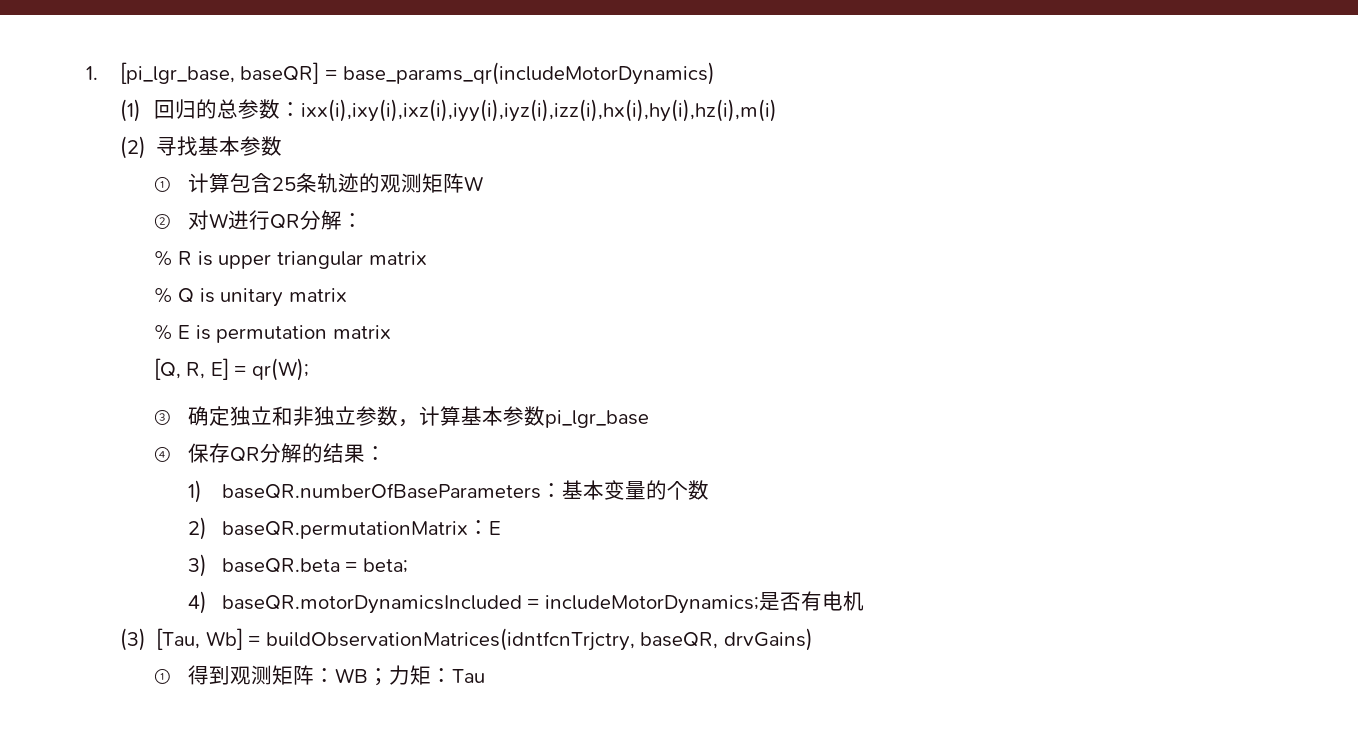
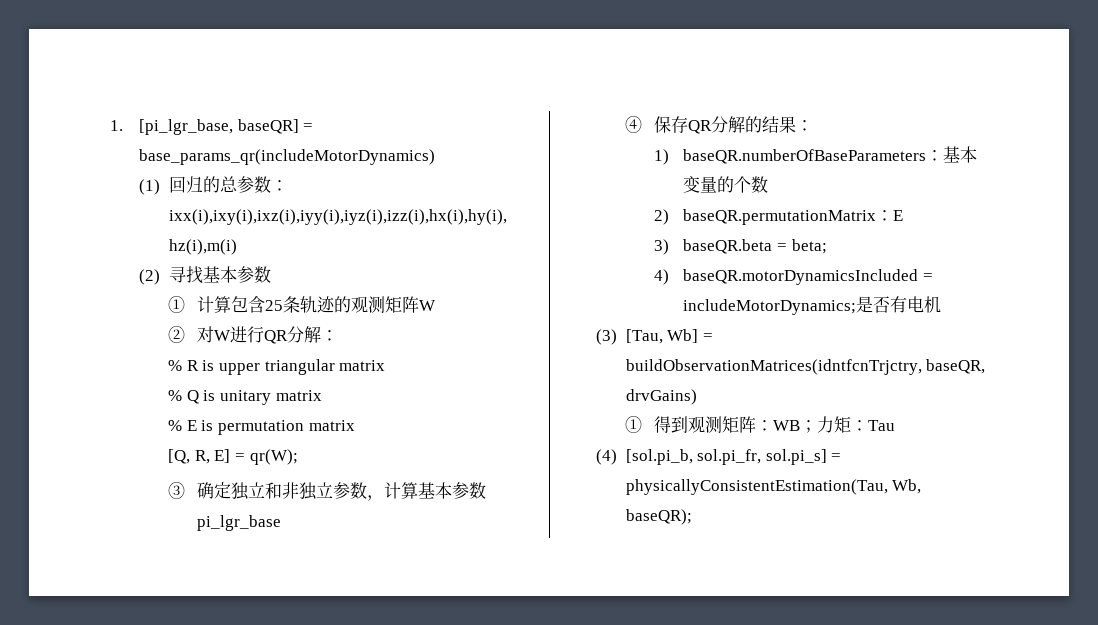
(485, 676) none -> [596,449,842,465] [625,479,922,495] [625,509,692,525] // (4) [sol.pi_b, sol.pi_fr, sol.pi_s] = physicallyConsistentEstimation(Tau, Wb, baseQR);

